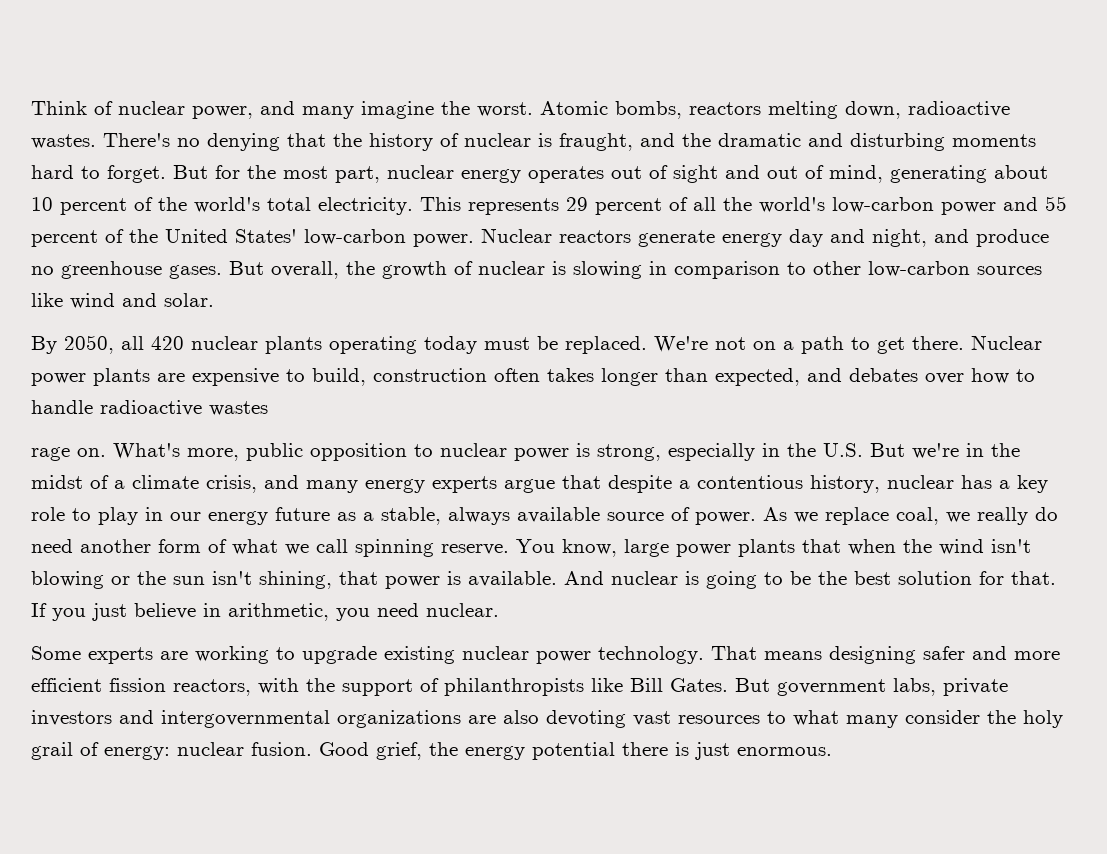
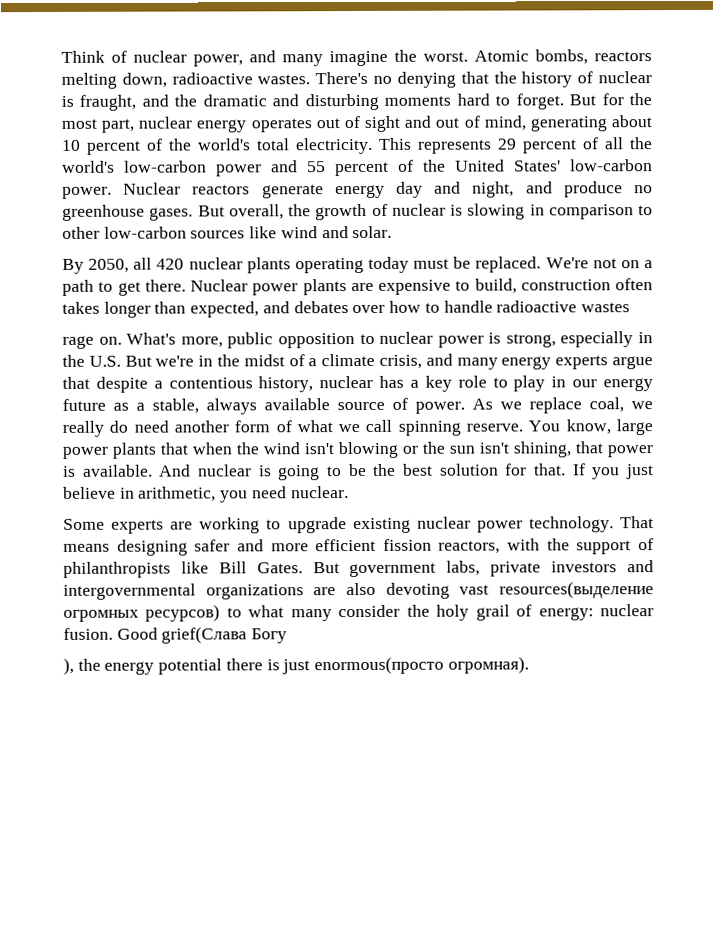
[678,715,760,724] resources -> [499,581,654,599] [63,604,221,622] resources(выделение огромных ресурсов)
[376,742,422,760] grief, -> [161,626,288,644] [63,657,74,675] grief(Слава Богу // ),
[737,747,832,756] enormous. -> [314,656,529,675] enormous(просто огромная).

